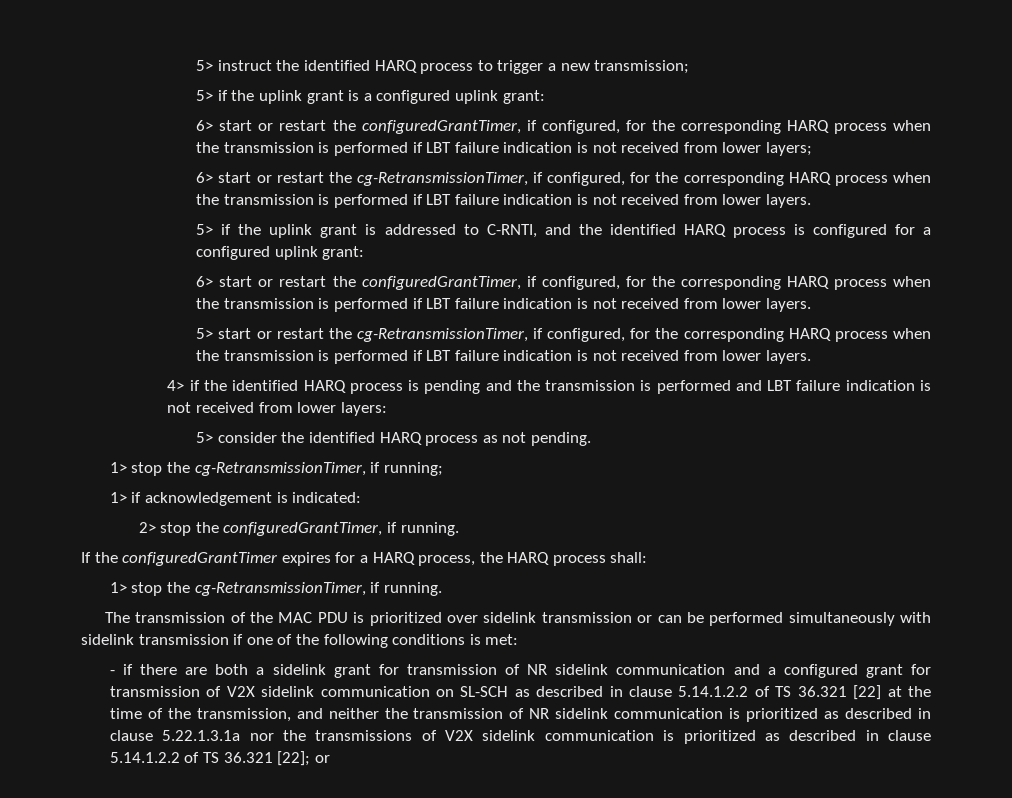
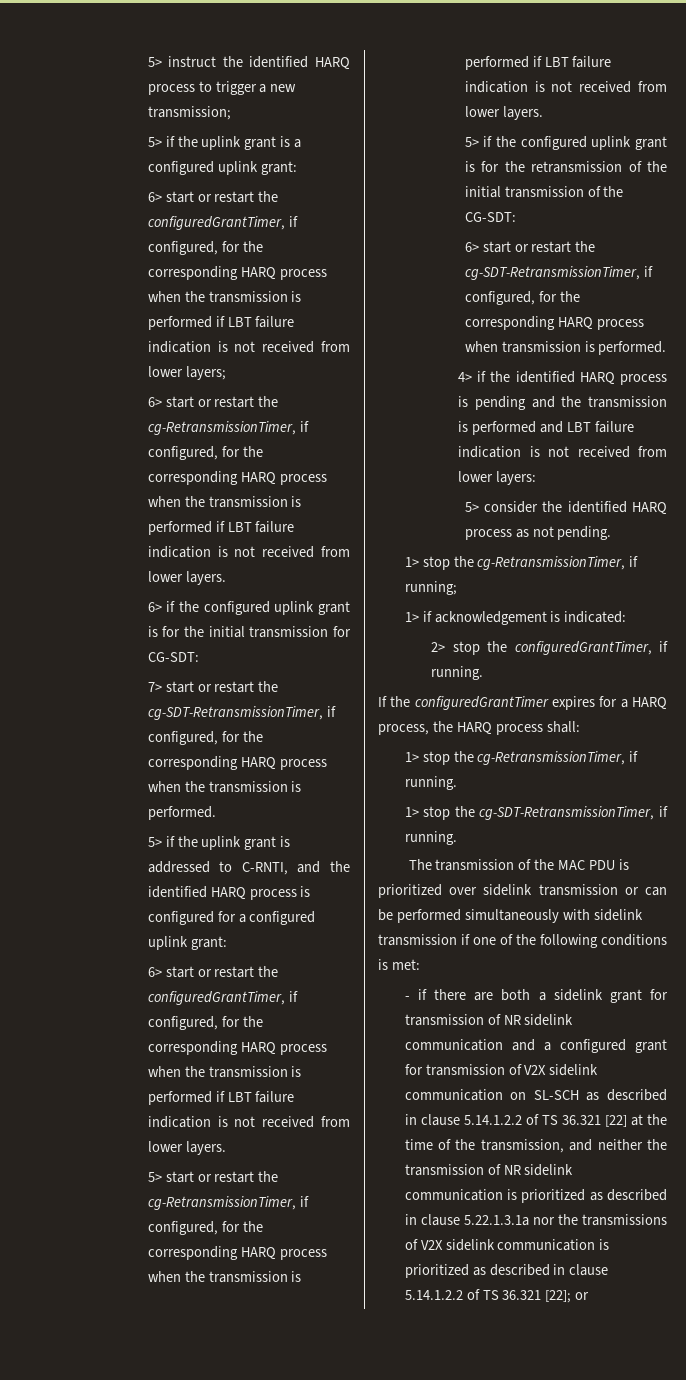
(811, 201) none -> [147,601,351,615] [147,626,352,638] [147,652,199,662] [147,681,279,693] [147,706,336,720] [147,731,263,745] [147,756,327,770] [147,781,302,793] [147,806,216,820] // 6> if the configured uplink grant is for the initial transmission for CG-SDT: // 7> start or restart the cg-SDT-RetransmissionTimer, if configured, for the corresponding HARQ process when the transmission is performed.
(811, 357) none -> [464,136,667,150] [464,161,667,173] [464,186,624,198] [464,212,516,222] [464,241,596,253] [464,266,653,280] [464,291,580,305] [464,316,644,330] [464,341,667,355] // 5> if the configured uplink grant is for the retransmission of the initial transmission of the CG-SDT: // 6> start or restart the cg-SDT-RetransmissionTimer, if configured, for the corresponding HARQ process when transmission is performed.
(442, 589) none -> [404,806,668,820] [404,831,457,845] // 1> stop the cg-SDT-RetransmissionTimer, if running.

